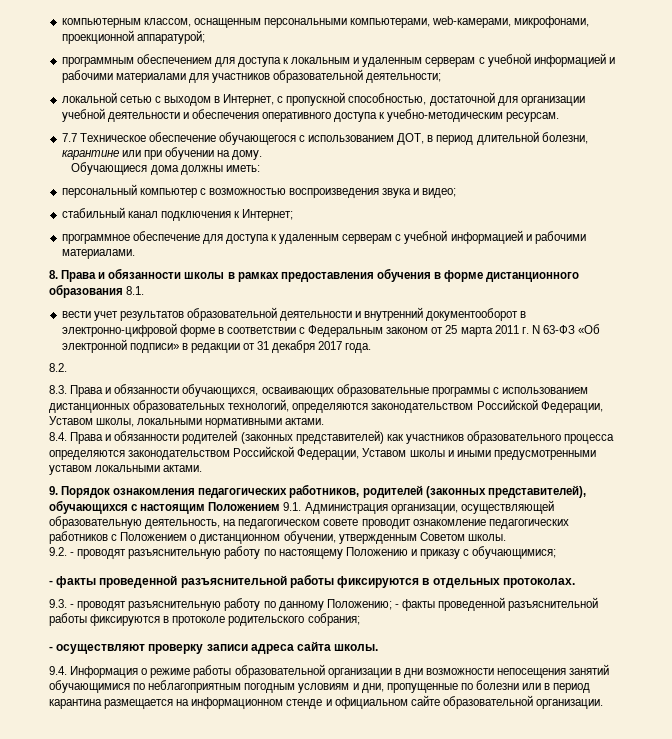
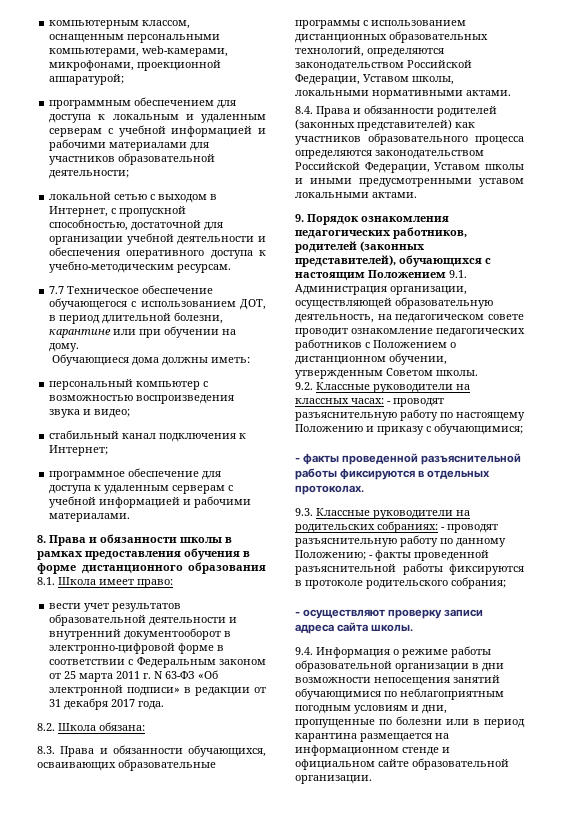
(145, 290) none -> [58,577,173,588] Школа имеет право:
(67, 367) none -> [58,722,145,731] Школа обязана:
(67, 551) none -> [316,382,470,393] [295,398,384,404] Классные руководители на классных часах:
(67, 603) none -> [316,508,470,519] [295,521,438,533] Классные руководители на родительских собраниях:

